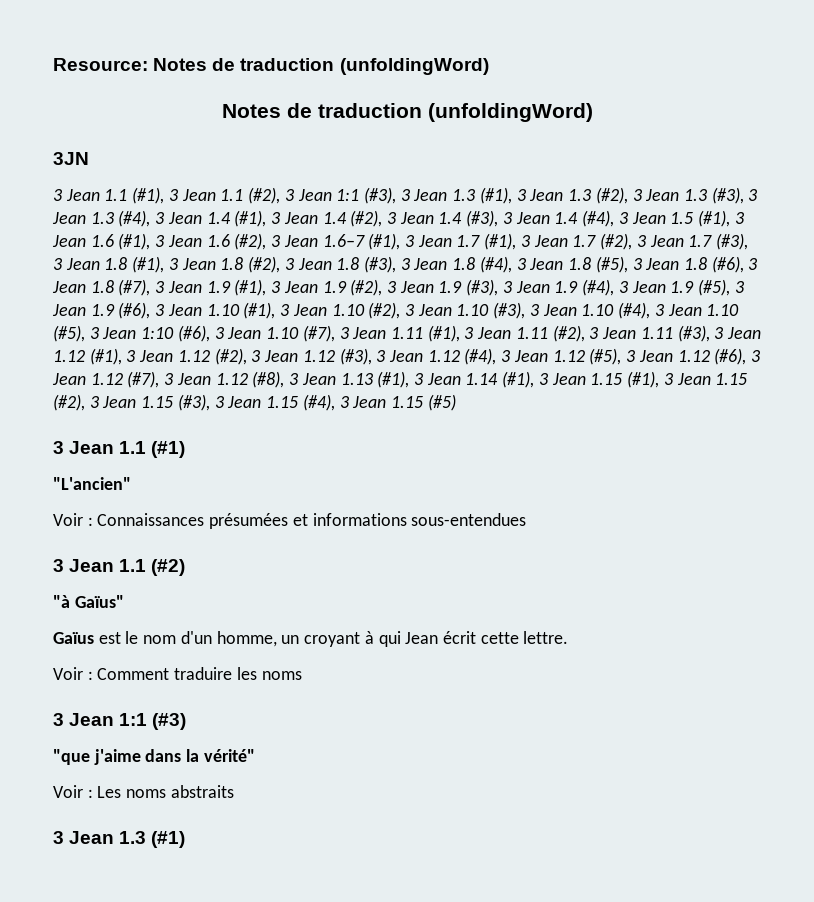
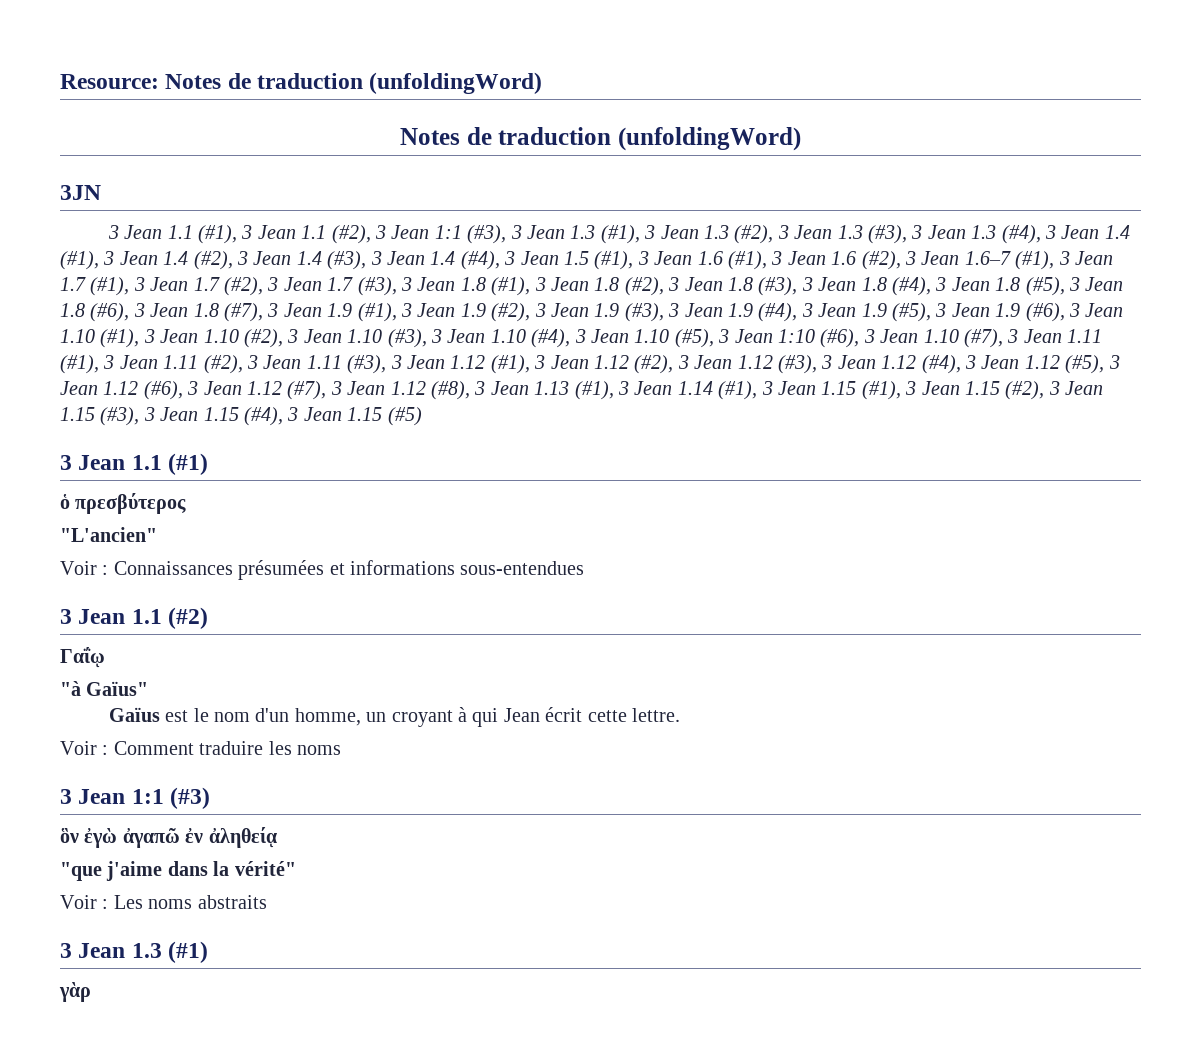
(186, 449) none -> [60,493,187,514] // ὁ πρεσβύτερος
(186, 567) none -> [60,647,105,668] // Γαΐῳ
(187, 721) none -> [60,827,277,848] // ὃν ἐγὼ ἀγαπῶ ἐν ἀληθείᾳ
(186, 839) none -> [59,982,91,1002] // γὰρ

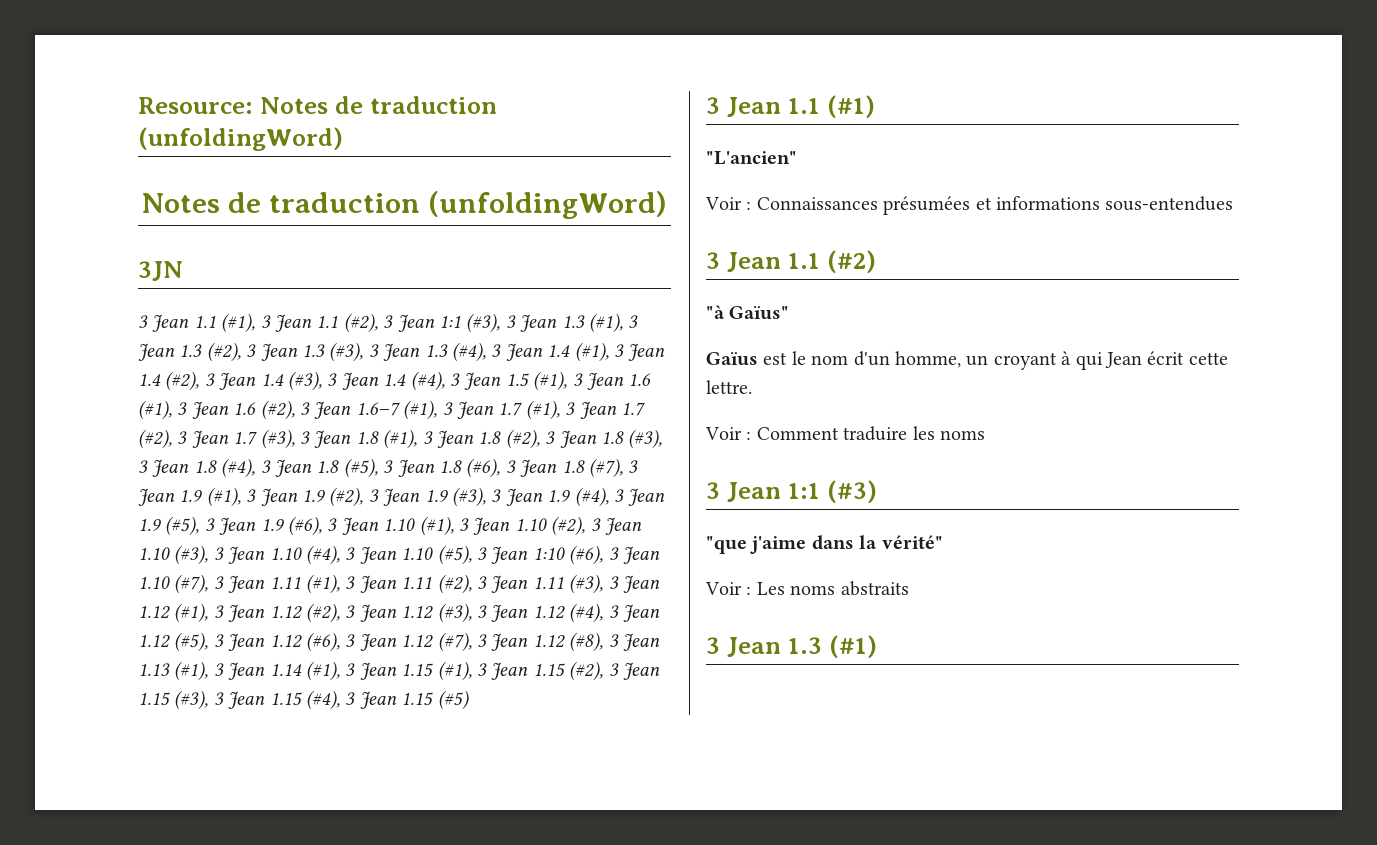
[60,493,187,514] // ὁ πρεσβύτερος -> (875, 106) none
[60,647,105,668] // Γαΐῳ -> (876, 261) none
[60,827,277,848] // ὃν ἐγὼ ἀγαπῶ ἐν ἀληθείᾳ -> (877, 491) none
[59,982,91,1002] // γὰρ -> (877, 646) none

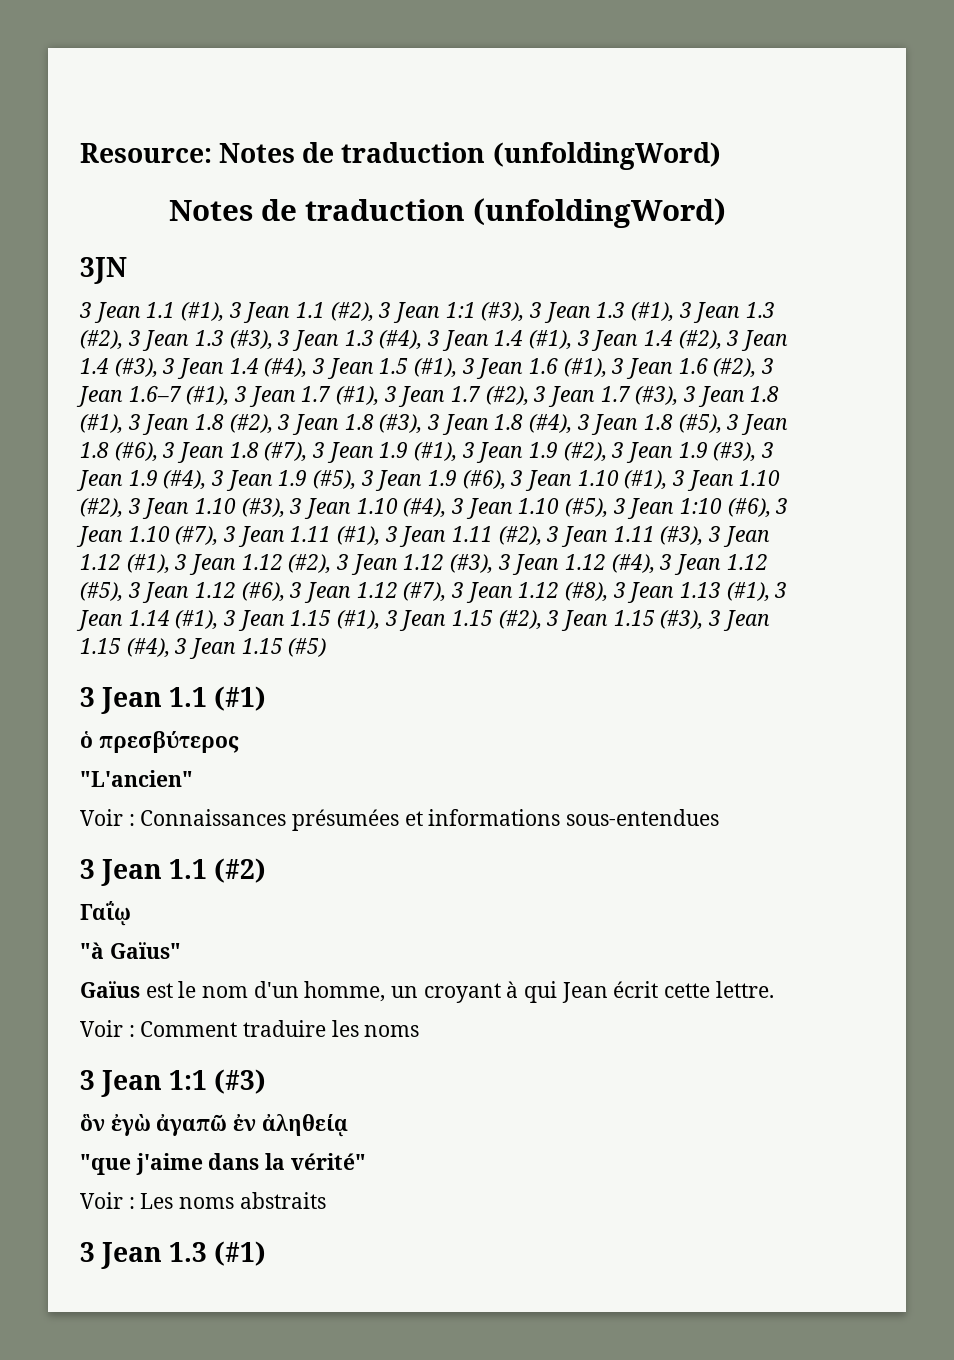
(875, 106) none -> [80,731,239,753] // ὁ πρεσβύτερος
(876, 261) none -> [80,901,131,926] // Γαΐῳ
(877, 491) none -> [80,1114,348,1137] // ὃν ἐγὼ ἀγαπῶ ἐν ἀληθείᾳ

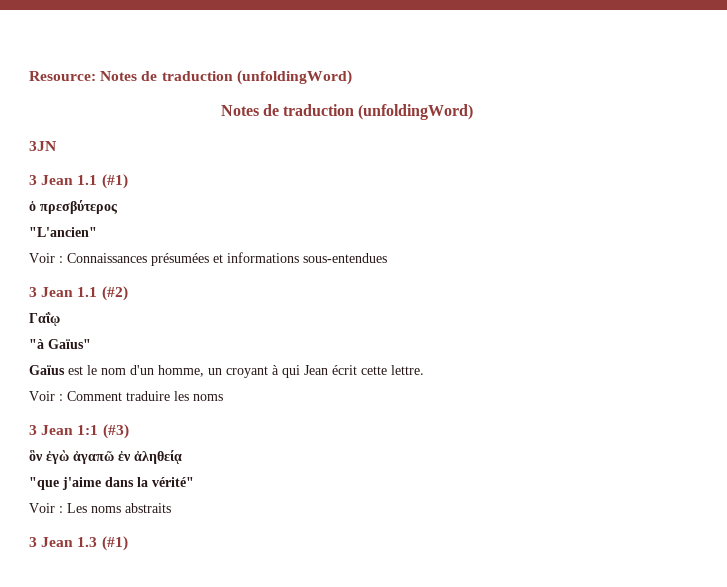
[79,302,776,323] [80,330,789,351] [80,358,775,379] [76,386,780,407] [80,414,789,435] [80,442,775,463] [76,470,781,491] [80,498,789,519] [76,526,770,547] [80,554,768,575] [80,582,788,603] [76,610,770,631] [80,638,327,659] // 3 Jean 1.1 (#1), 3 Jean 1.1 (#2), 3 Jean 1:1 (#3), 3 Jean 1.3 (#1), 3 Jean 1.3 (#2), 3 Jean 1.3 (#3), 3 Jean 1.3 (#4), 3 Jean 1.4 (#1), 3 Jean 1.4 (#2), 3 Jean 1.4 (#3), 3 Jean 1.4 (#4), 3 Jean 1.5 (#1), 3 Jean 1.6 (#1), 3 Jean 1.6 (#2), 3 Jean 1.6–7 (#1), 3 Jean 1.7 (#1), 3 Jean 1.7 (#2), 3 Jean 1.7 (#3), 3 Jean 1.8 (#1), 3 Jean 1.8 (#2), 3 Jean 1.8 (#3), 3 Jean 1.8 (#4), 3 Jean 1.8 (#5), 3 Jean 1.8 (#6), 3 Jean 1.8 (#7), 3 Jean 1.9 (#1), 3 Jean 1.9 (#2), 3 Jean 1.9 (#3), 3 Jean 1.9 (#4), 3 Jean 1.9 (#5), 3 Jean 1.9 (#6), 3 Jean 1.10 (#1), 3 Jean 1.10 (#2), 3 Jean 1.10 (#3), 3 Jean 1.10 (#4), 3 Jean 1.10 (#5), 3 Jean 1:10 (#6), 3 Jean 1.10 (#7), 3 Jean 1.11 (#1), 3 Jean 1.11 (#2), 3 Jean 1.11 (#3), 3 Jean 1.12 (#1), 3 Jean 1.12 (#2), 3 Jean 1.12 (#3), 3 Jean 1.12 (#4), 3 Jean 1.12 (#5), 3 Jean 1.12 (#6), 3 Jean 1.12 (#7), 3 Jean 1.12 (#8), 3 Jean 1.13 (#1), 3 Jean 1.14 (#1), 3 Jean 1.15 (#1), 3 Jean 1.15 (#2), 3 Jean 1.15 (#3), 3 Jean 1.15 (#4), 3 Jean 1.15 (#5) -> (56, 146) none

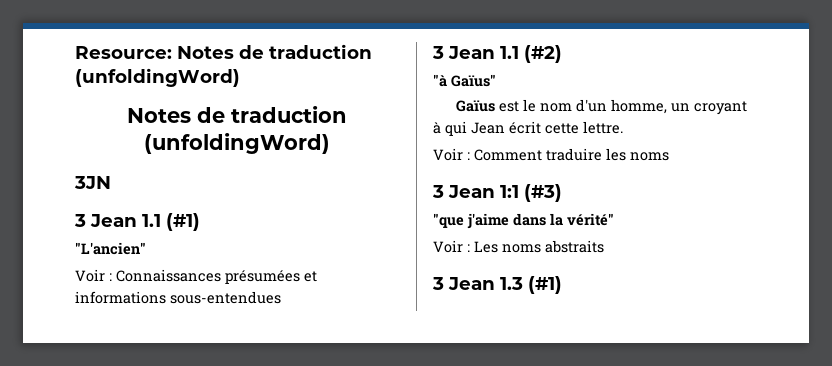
[29,200,118,214] // ὁ πρεσβύτερος -> (200, 222) none
[29,312,60,326] // Γαΐῳ -> (562, 54) none
[29,450,182,464] // ὃν ἐγὼ ἀγαπῶ ἐν ἀληθείᾳ -> (562, 193) none

